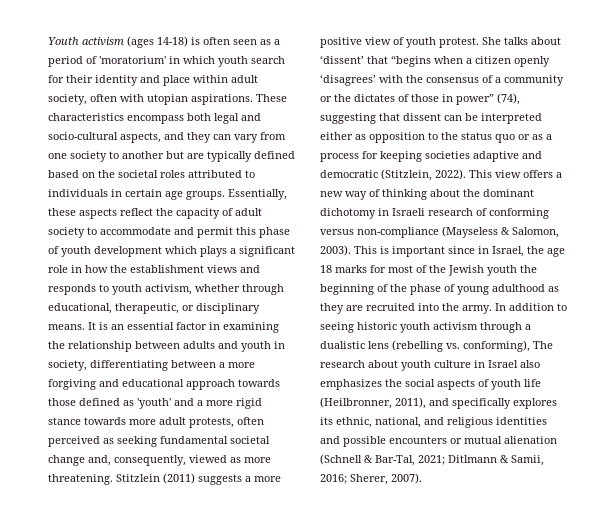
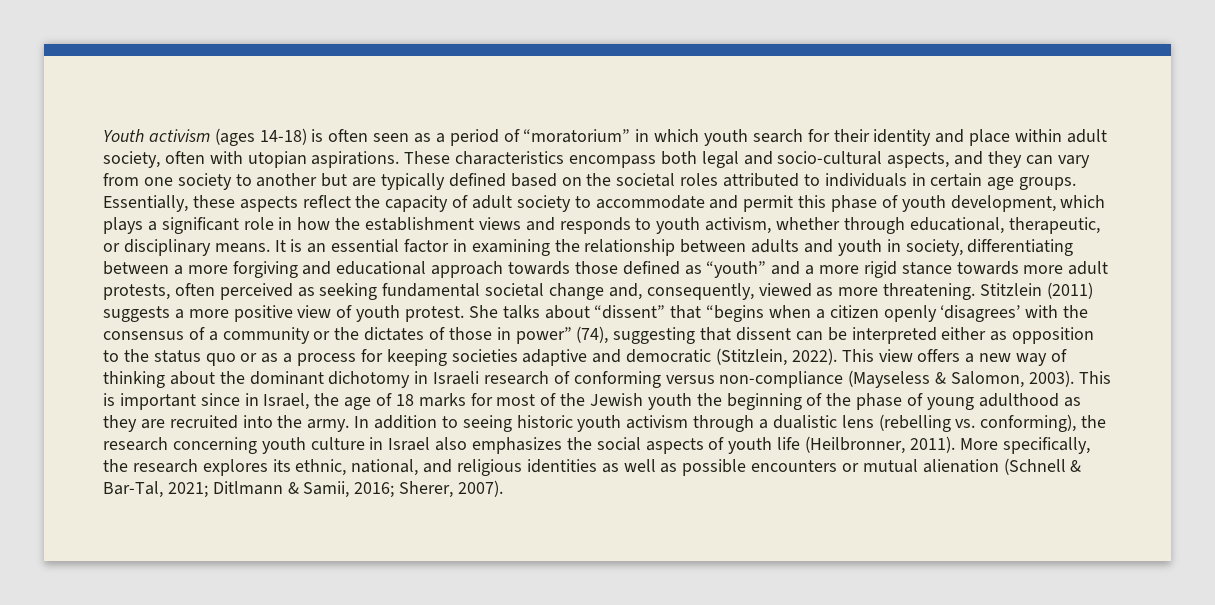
[99,56,166,64] 'moratorium' -> [523,129,631,143] “moratorium”
[94,246,162,257] development -> [950,195,1056,212] development,
[137,398,171,409] 'youth' -> [706,261,767,278] “youth”
[320,55,364,64] ‘dissent’ -> [594,305,666,319] “dissent”
(565, 252) none -> [376,393,393,406] of
[533,341,553,349] [320,360,398,368] The research about -> [1081,415,1107,428] [103,437,257,454] the research concerning
[395,397,511,409] 2011), and specifically -> [909,436,1090,454] [103,459,198,473] 2011). More specifically, the research
[320,436,340,444] and -> [601,459,678,473] as well as

